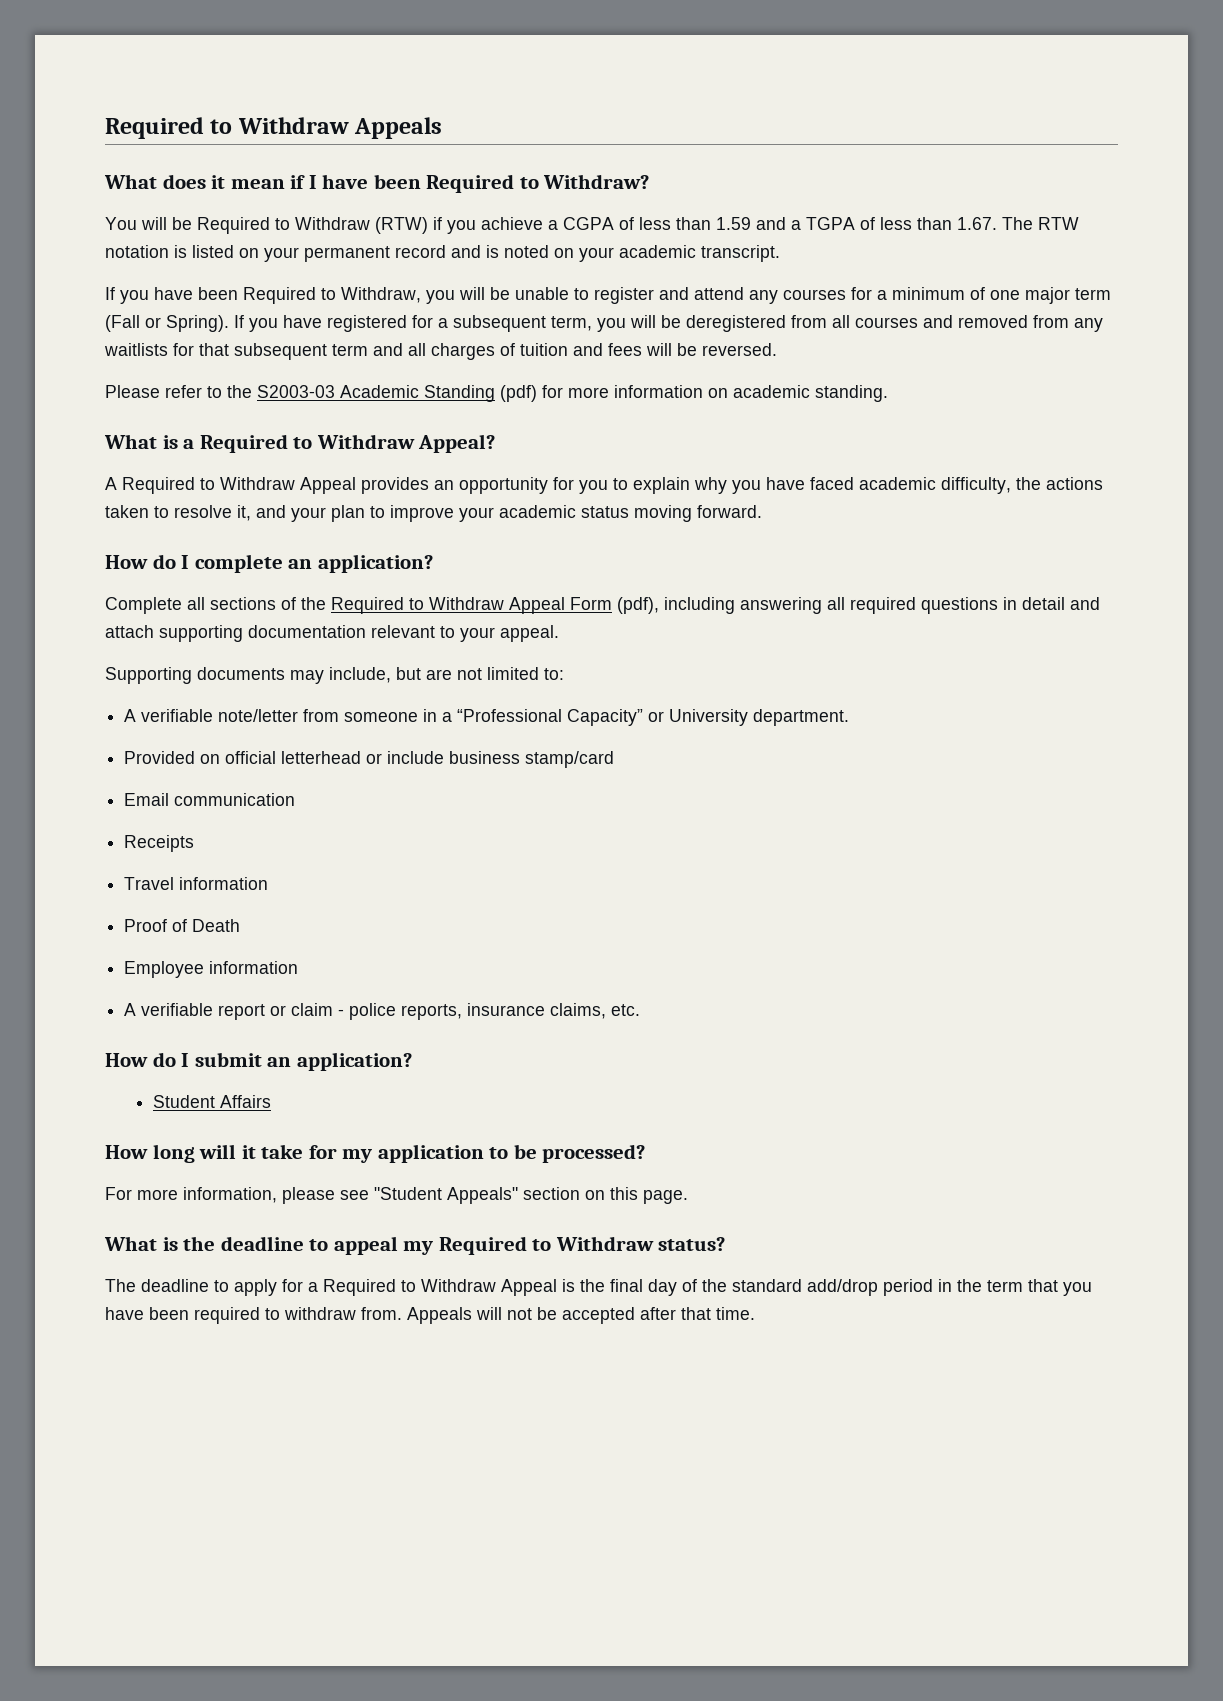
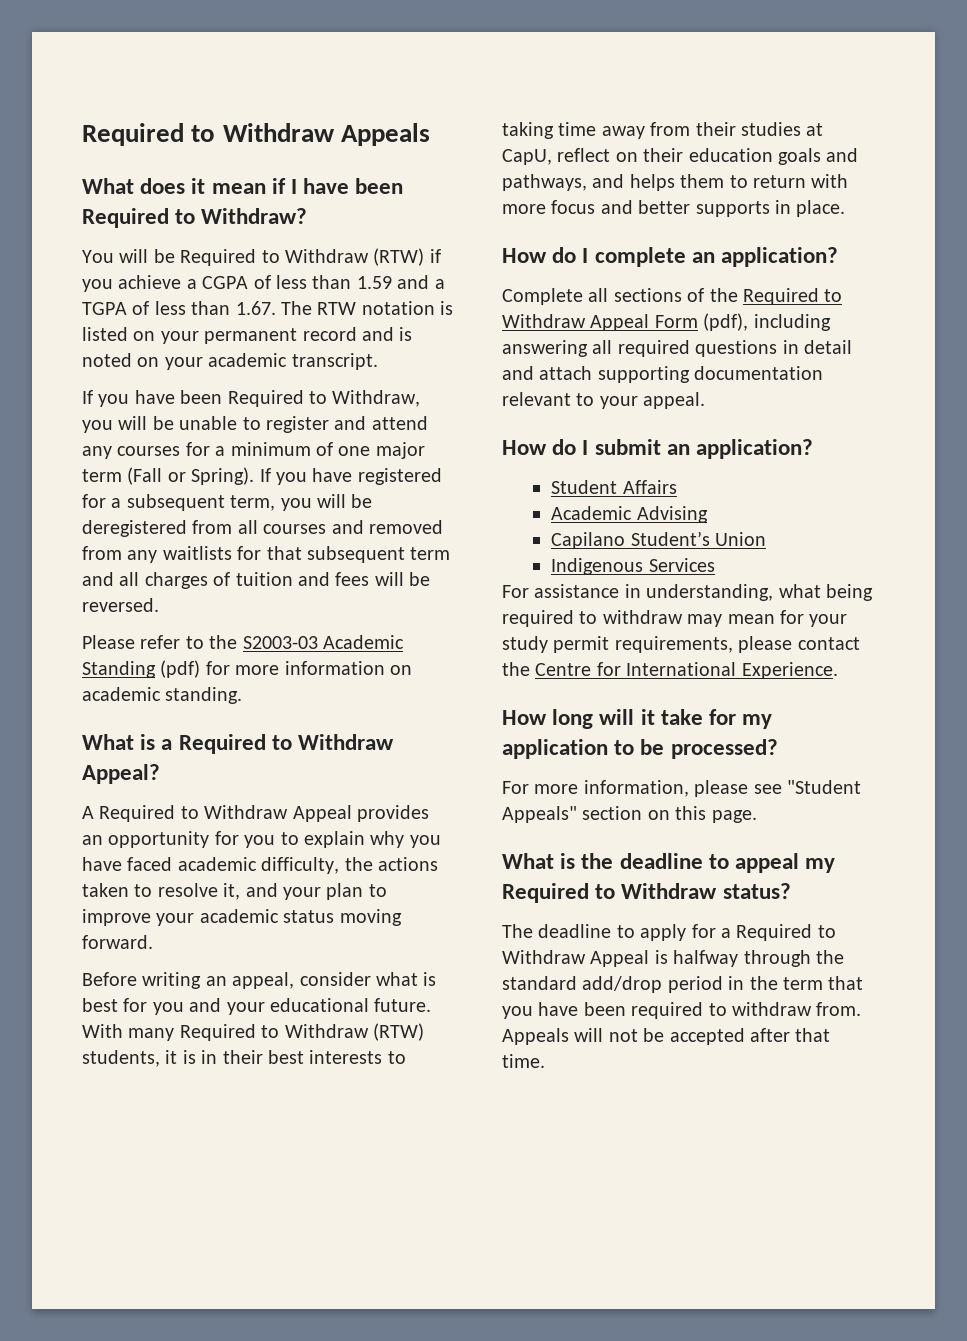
(762, 511) none -> [82,972,437,989] [82,998,432,1015] [82,1023,424,1041] [82,1050,406,1067] [502,122,824,139] [502,148,859,165] [502,174,849,191] [502,200,846,217] // Before writing an appeal, consider what is best for you and your educational future. With many Required to Withdraw (RTW) students, it is in their best interests to taking time away from their studies at CapU, reflect on their education goals and pathways, and helps them to return with more focus and better supports in place.
[105,667,564,684] [124,709,850,726] [124,751,615,768] [124,793,296,806] [124,835,195,852] [124,877,269,890] [124,919,241,932] [124,961,299,978] [124,1003,641,1020] // Supporting documents may include, but are not limited to: // A verifiable note/letter from someone in a “Professional Capacity” or University department. // Provided on official letterhead or include business stamp/card // Email communication // Receipts // Travel information // Proof of Death // Employee information // A verifiable report or claim - police reports, insurance claims, etc. -> (706, 400) none
(272, 1101) none -> [551,506,708,523] [551,531,766,549] [551,558,715,575] [502,584,873,601] [502,610,848,627] [502,636,860,653] [502,662,838,679] // Academic Advising // Capilano Student’s Union // Indigenous Services // For assistance in understanding, what being required to withdraw may mean for your study permit requirements, please contact the Centre for International Experience.
[580,1279,697,1296] the final day of -> [673,950,811,967] halfway through

